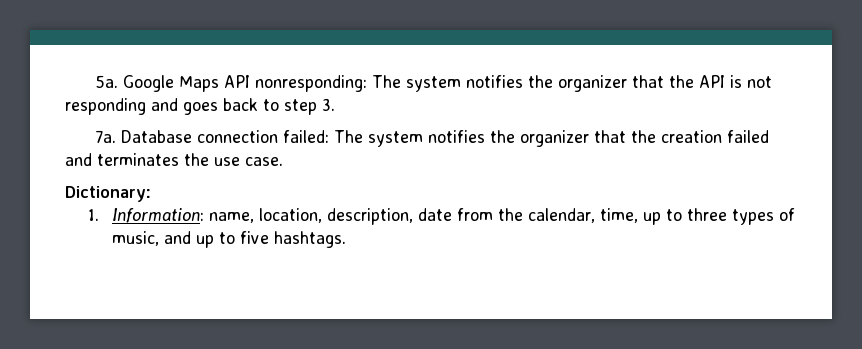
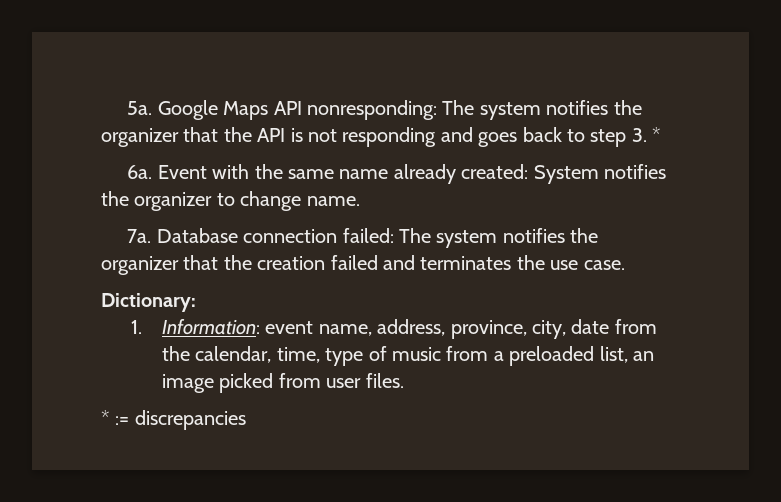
(335, 104) none -> [652,127,662,142] [127,164,667,184] [101,191,360,211] * // 6a. Event with the same name already created: System notifies the organizer to change name.
[208,208,413,225] name, location, description, -> [265,319,566,339] event name, address, province, city,
[642,208,795,225] [111,231,346,248] up to three types of music, and up to five hashtags. -> [325,346,654,366] [161,373,404,393] [101,410,246,430] type of music from a preloaded list, an image picked from user files. // * := discrepancies

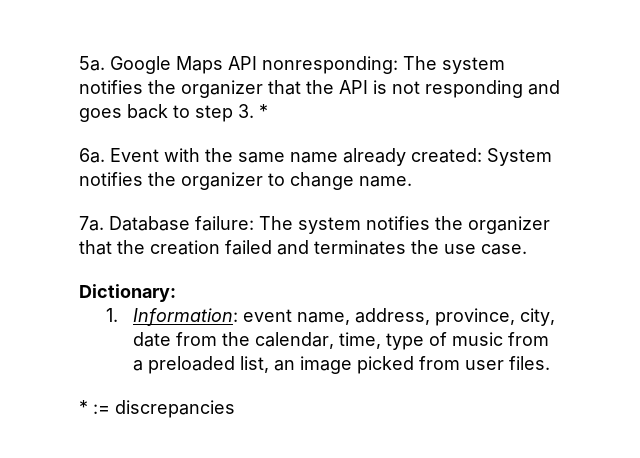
[243,228,394,243] connection failed: -> [195,216,254,231] failure:

